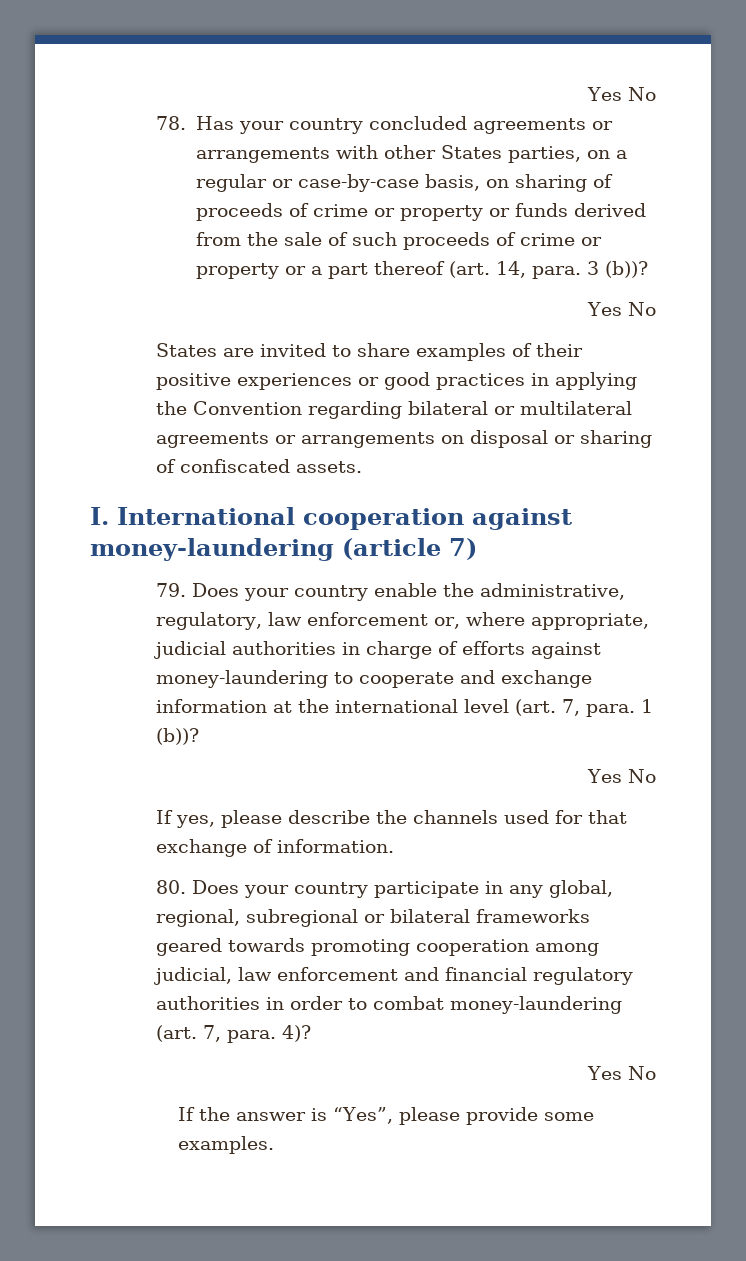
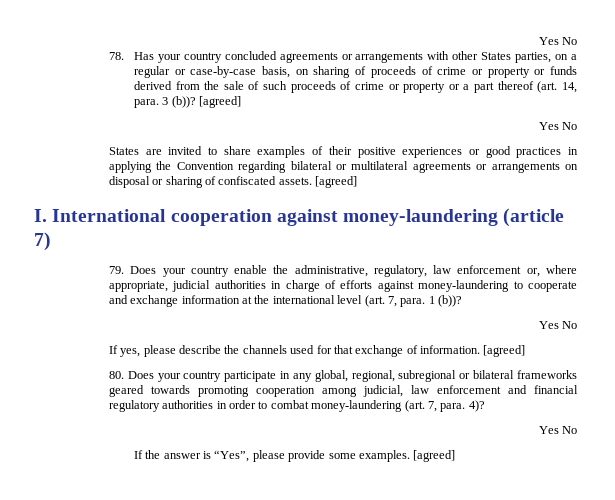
(648, 269) none -> [199,96,242,108] [agreed]
(362, 467) none -> [315,176,358,188] [agreed]
(394, 846) none -> [483,345,526,357] [agreed]
(274, 1145) none -> [413,450,456,462] [agreed]

